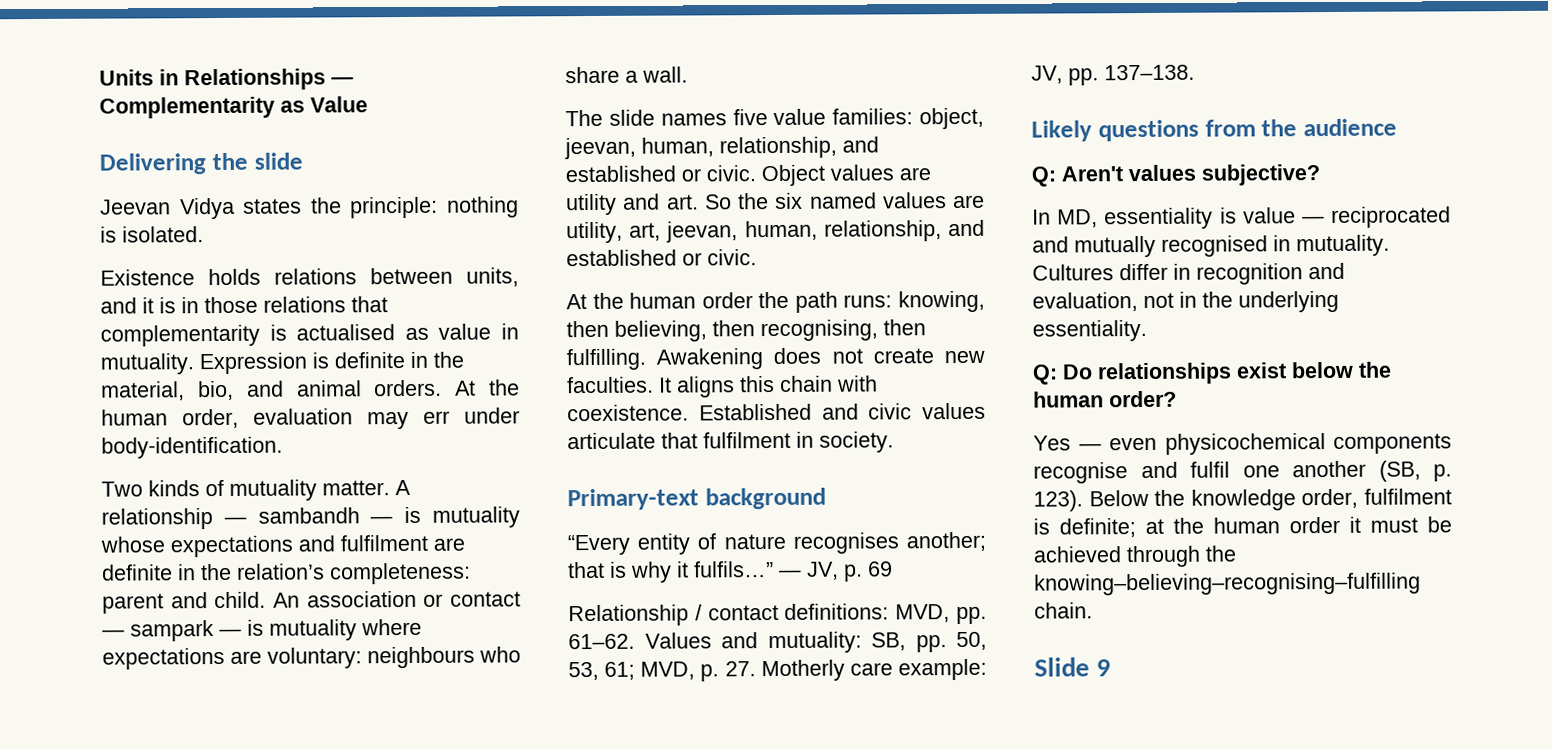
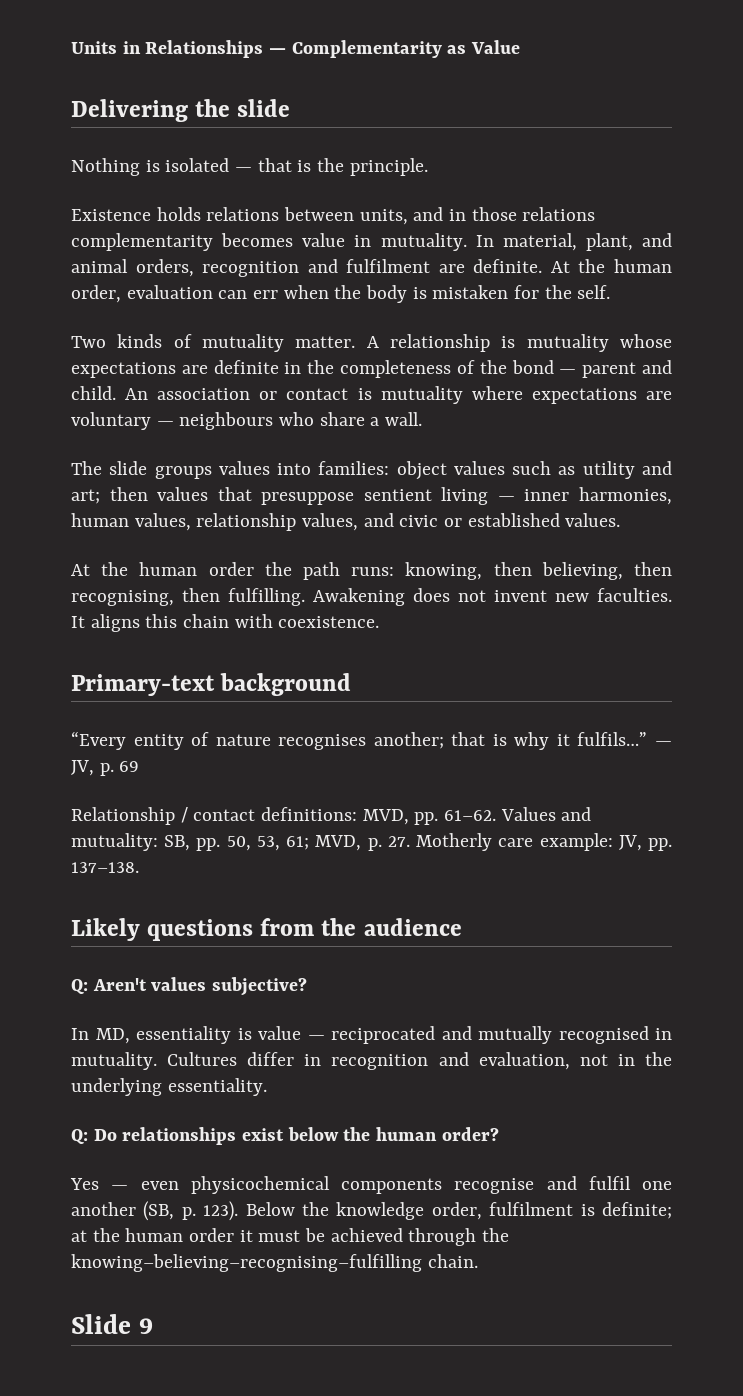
[100,196,519,220] [100,226,204,243] Jeevan Vidya states the principle: nothing is isolated. -> [71,158,428,176] Nothing is isolated — that is the principle.
[142,297,176,314] it is -> (444, 214) none
[351,296,388,313] [100,323,519,347] [100,351,464,375] [101,379,443,401] that complementarity is actualised as value in mutuality. Expression is definite in the material, bio, and animal orders. -> [71,233,672,251] [71,259,543,277] complementarity becomes value in mutuality. In material, plant, and animal orders, recognition and fulfilment are definite.
[367,407,520,430] [101,436,283,459] may err under body-identification. -> [218,285,611,303] can err when the body is mistaken for the self.
[223,507,394,524] — sambandh — -> (490, 343) none
[298,534,428,552] and fulfilment -> (176, 370) none
[237,562,471,585] relation’s completeness: -> [340,360,577,378] completeness of the bond —
[102,620,242,642] — sampark — -> (349, 394) none
[267,647,362,669] voluntary: -> [71,412,174,430] voluntary —
[660,107,984,130] [564,136,879,160] [565,164,931,187] [566,192,985,216] [566,219,985,244] [566,249,757,267] names five value families: object, jeevan, human, relationship, and established or civic. Object values are utility and art. So the six named values are utility, art, jeevan, human, relationship, and established or civic. -> [154,461,672,480] [71,487,672,505] [71,513,621,531] groups values into families: object values such as utility and art; then values that presuppose sentient living — inner harmonies, human values, relationship values, and civic or established values.
[872,348,934,364] create -> [494,590,547,602] invent
[698,402,986,421] [567,431,894,453] Established and civic values articulate that fulfilment in society. -> (380, 622) none

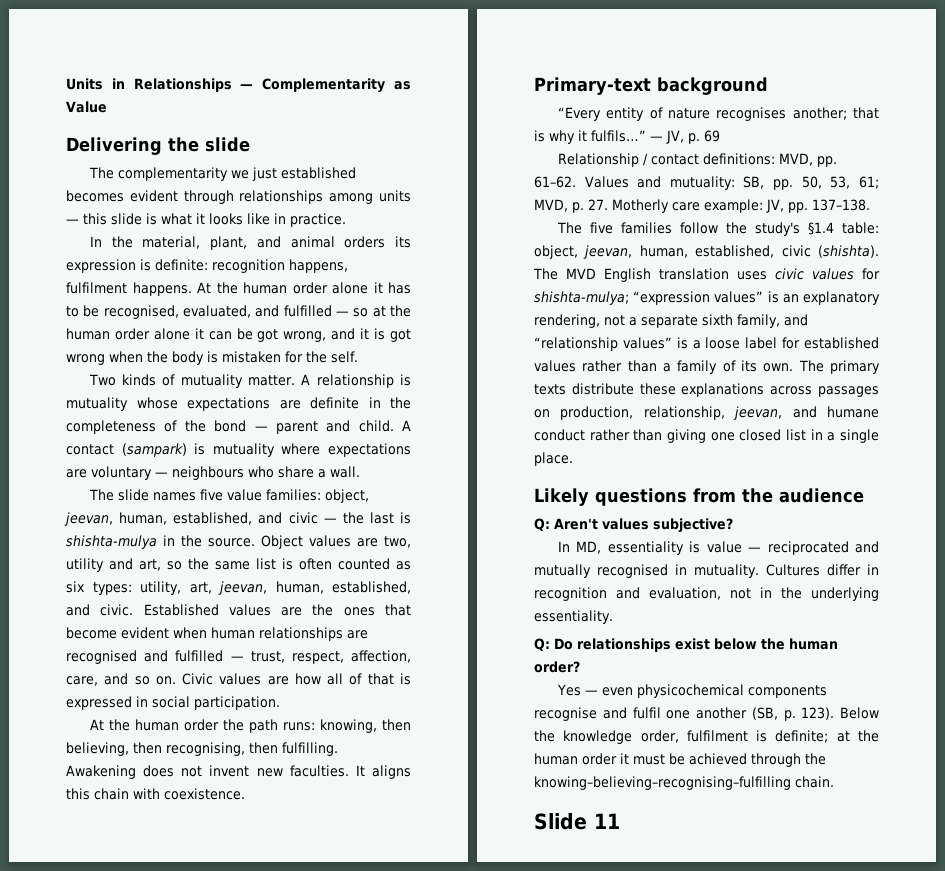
[71,158,428,176] [71,207,596,225] [71,233,672,251] [71,259,672,277] [71,285,279,303] Nothing is isolated — that is the principle. // Existence holds relations between units, and in those relations complementarity becomes value in mutuality. In material, plant, and animal orders, recognition and fulfilment are definite. At the human order, evaluation can err -> [88,167,356,181] [66,190,411,204] [66,213,346,227] [89,236,411,250] [66,259,348,273] [66,282,411,296] [66,305,411,319] [66,328,412,342] [66,354,105,365] The complementarity we just established becomes evident through relationships among units — this slide is what it looks like in practice. // In the material, plant, and animal orders its expression is definite: recognition happens, fulfilment happens. At the human order alone it has to be recognised, evaluated, and fulfilled — so at the human order alone it can be got wrong, and it is got wrong
[125,388,349,400] An association or contact -> [402,420,411,431] [66,443,187,457] A contact (sampark)
[154,461,672,480] [71,487,672,505] [71,513,621,531] groups values into families: object values such as utility and art; then values that presuppose sentient living — inner harmonies, human values, relationship values, and civic or established values. -> [152,489,369,503] [64,512,411,526] [66,535,411,549] [66,558,411,572] [66,581,411,595] [66,604,411,616] [66,627,368,641] [66,650,411,664] [66,673,411,686] [66,696,280,710] names five value families: object, jeevan, human, established, and civic — the last is shishta-mulya in the source. Object values are two, utility and art, so the same list is often counted as six types: utility, art, jeevan, human, established, and civic. Established values are the ones that become evident when human relationships are recognised and fulfilled — trust, respect, affection, care, and so on. Civic values are how all of that is expressed in social participation.
(139, 867) none -> [556,222,879,236] [534,245,879,259] [533,268,880,282] [534,291,880,305] [534,314,808,328] [534,337,879,351] [534,360,880,374] [534,383,879,397] [534,406,879,420] [534,429,879,443] [534,452,573,466] // The five families follow the study's §1.4 table: object, jeevan, human, established, civic (shishta). The MVD English translation uses civic values for shishta-mulya; “expression values” is an explanatory rendering, not a separate sixth family, and “relationship values” is a loose label for established values rather than a family of its own. The primary texts distribute these explanations across passages on production, relationship, jeevan, and humane conduct rather than giving one closed list in a single place.
[138,1318,153,1334] 9 -> [594,813,620,829] 11

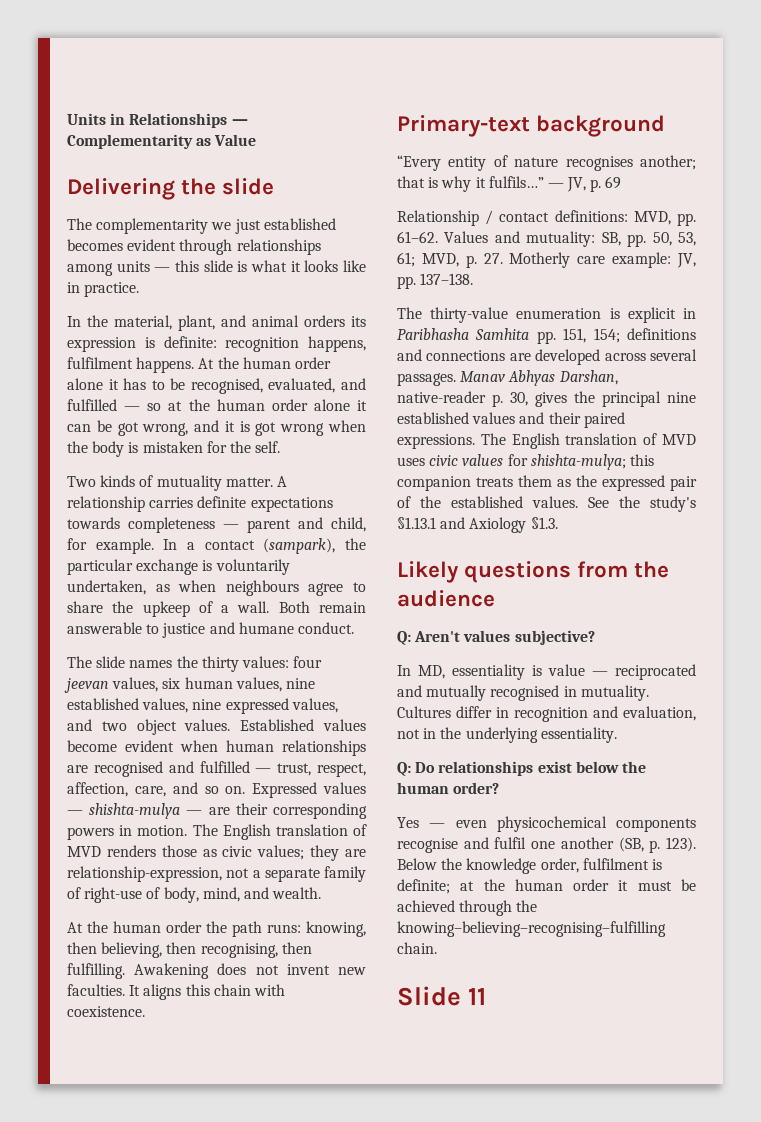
[400,374,412,386] [66,397,411,411] [66,420,411,434] [66,443,411,457] [66,466,360,480] [88,489,369,503] [64,512,411,526] [66,535,411,549] [66,558,411,572] [66,581,411,595] [66,604,411,616] is mutuality whose expectations are definite in the completeness of the bond — parent and child. A contact (sampark) is mutuality where expectations are voluntary — neighbours who share a wall. // The slide names five value families: object, jeevan, human, established, and civic — the last is shishta-mulya in the source. Object values are two, utility and art, so the same list is often counted as six types: utility, art, jeevan, human, established, and civic. Established values are the ones that -> [149,496,333,512] [67,517,366,533] [67,538,366,554] [67,559,290,575] [67,580,366,596] [67,601,366,617] [67,622,354,638] [67,656,323,672] [64,677,315,693] [67,698,338,714] [67,719,366,735] carries definite expectations towards completeness — parent and child, for example. In a contact (sampark), the particular exchange is voluntarily undertaken, as when neighbours agree to share the upkeep of a wall. Both remain answerable to justice and humane conduct. // The slide names the thirty values: four jeevan values, six human values, nine established values, nine expressed values, and two object values. Established values
[182,673,411,685] [66,696,280,710] Civic values are how all of that is expressed in social participation. -> [252,782,366,798] [67,803,367,819] [67,824,367,840] [67,845,366,861] [67,866,366,882] [67,887,322,903] Expressed values — shishta-mulya — are their corresponding powers in motion. The English translation of MVD renders those as civic values; they are relationship-expression, not a separate family of right-use of body, mind, and wealth.
[589,222,879,236] [534,245,879,259] [533,268,729,282] five families follow the study's §1.4 table: object, jeevan, human, established, civic (shishta). The MVD English translation -> [430,307,696,323] [397,328,696,344] [397,349,697,365] [397,370,618,386] [397,391,696,407] [397,412,625,428] [397,433,696,449] thirty-value enumeration is explicit in Paribhasha Samhita pp. 151, 154; definitions and connections are developed across several passages. Manav Abhyas Darshan, native-reader p. 30, gives the principal nine established values and their paired expressions. The English translation of MVD
[633,291,880,305] [534,314,808,328] [534,337,879,351] [534,360,880,374] [534,383,879,397] [534,406,879,420] [534,429,879,443] [534,452,573,466] “expression values” is an explanatory rendering, not a separate sixth family, and “relationship values” is a loose label for established values rather than a family of its own. The primary texts distribute these explanations across passages on production, relationship, jeevan, and humane conduct rather than giving one closed list in a single place. -> [629,454,654,466] [397,475,697,491] [397,496,696,512] [397,517,558,533] this companion treats them as the expressed pair of the established values. See the study's §1.13.1 and Axiology §1.3.

